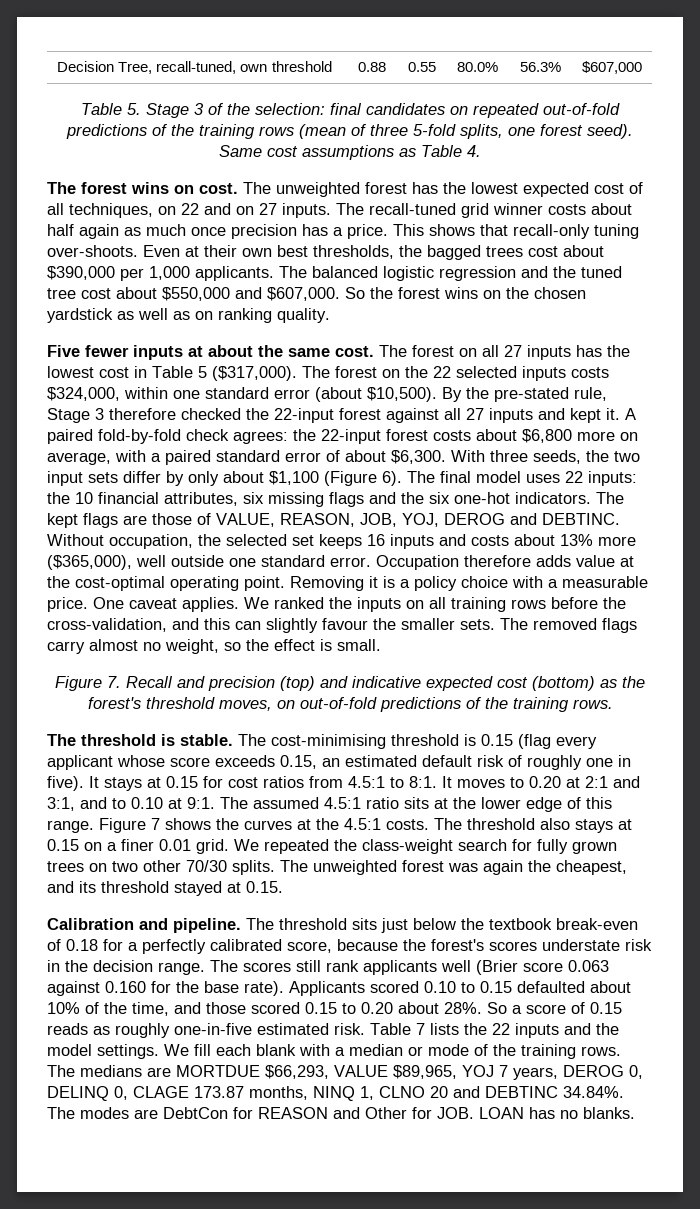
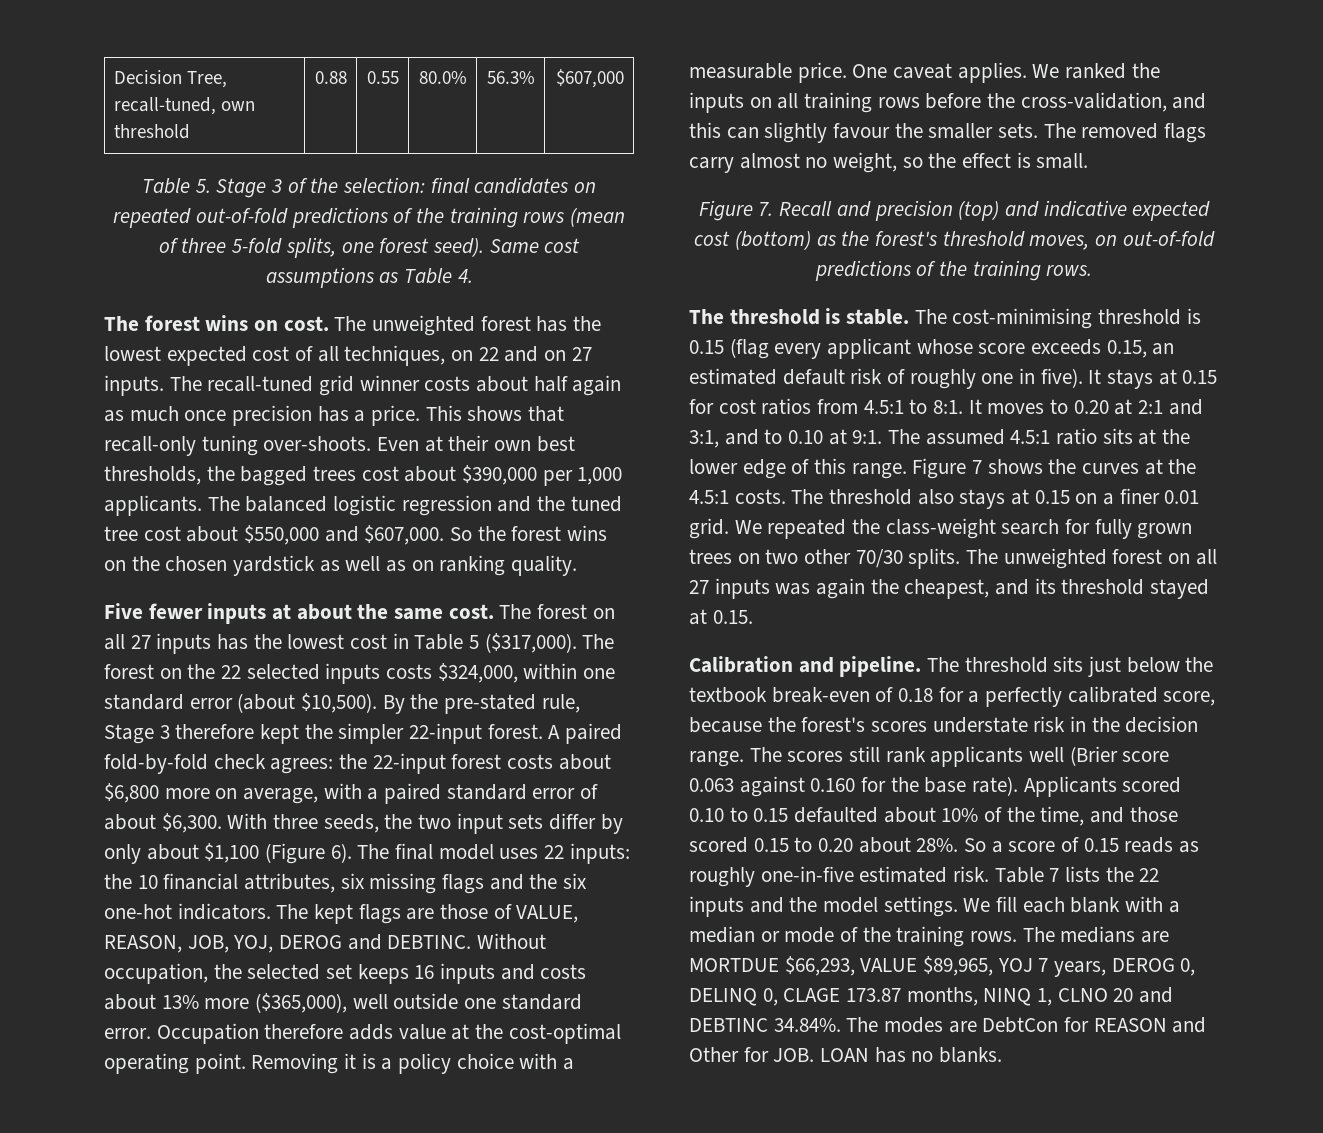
[181,408,620,423] checked the 22-input forest against all 27 inputs and kept it. -> [260,723,543,744] kept the simpler 22-input forest.
(444, 866) none -> [1168,549,1217,565] [689,578,770,599] on all 27 inputs

